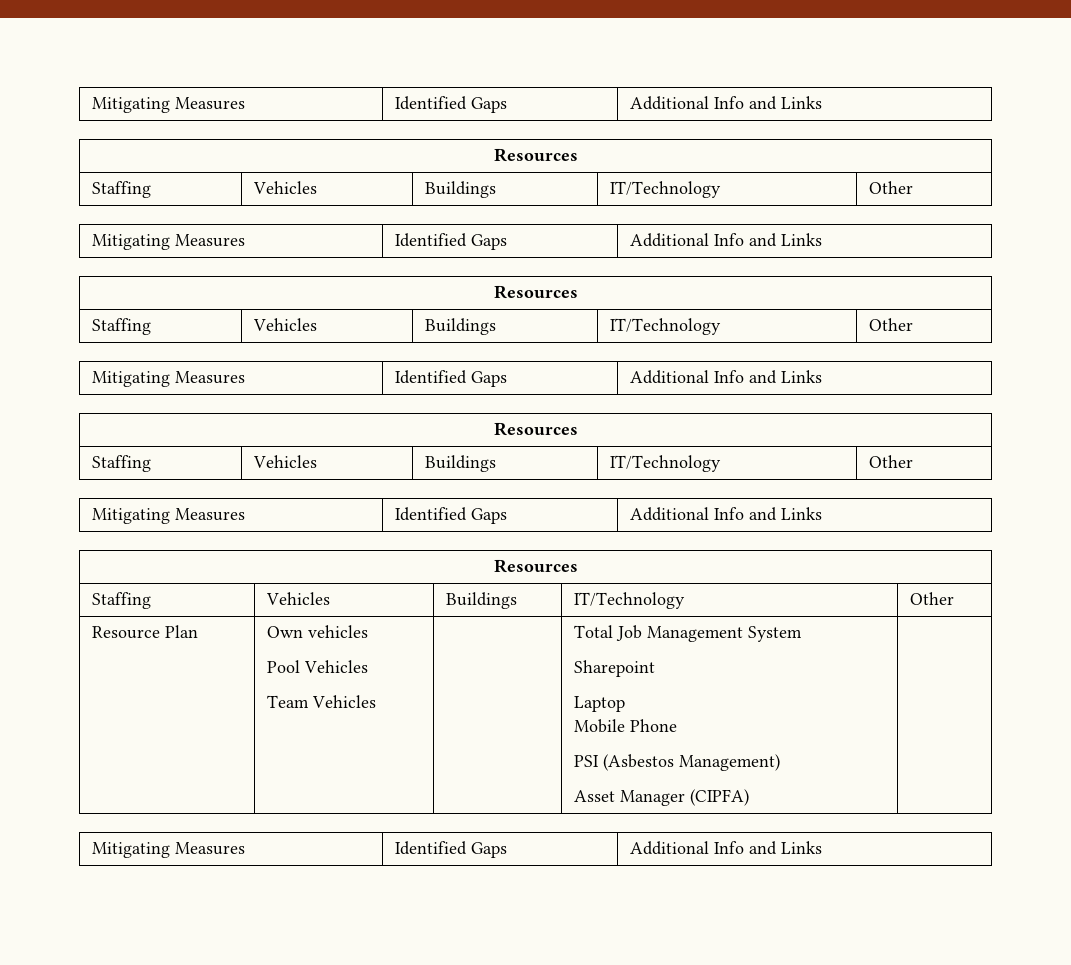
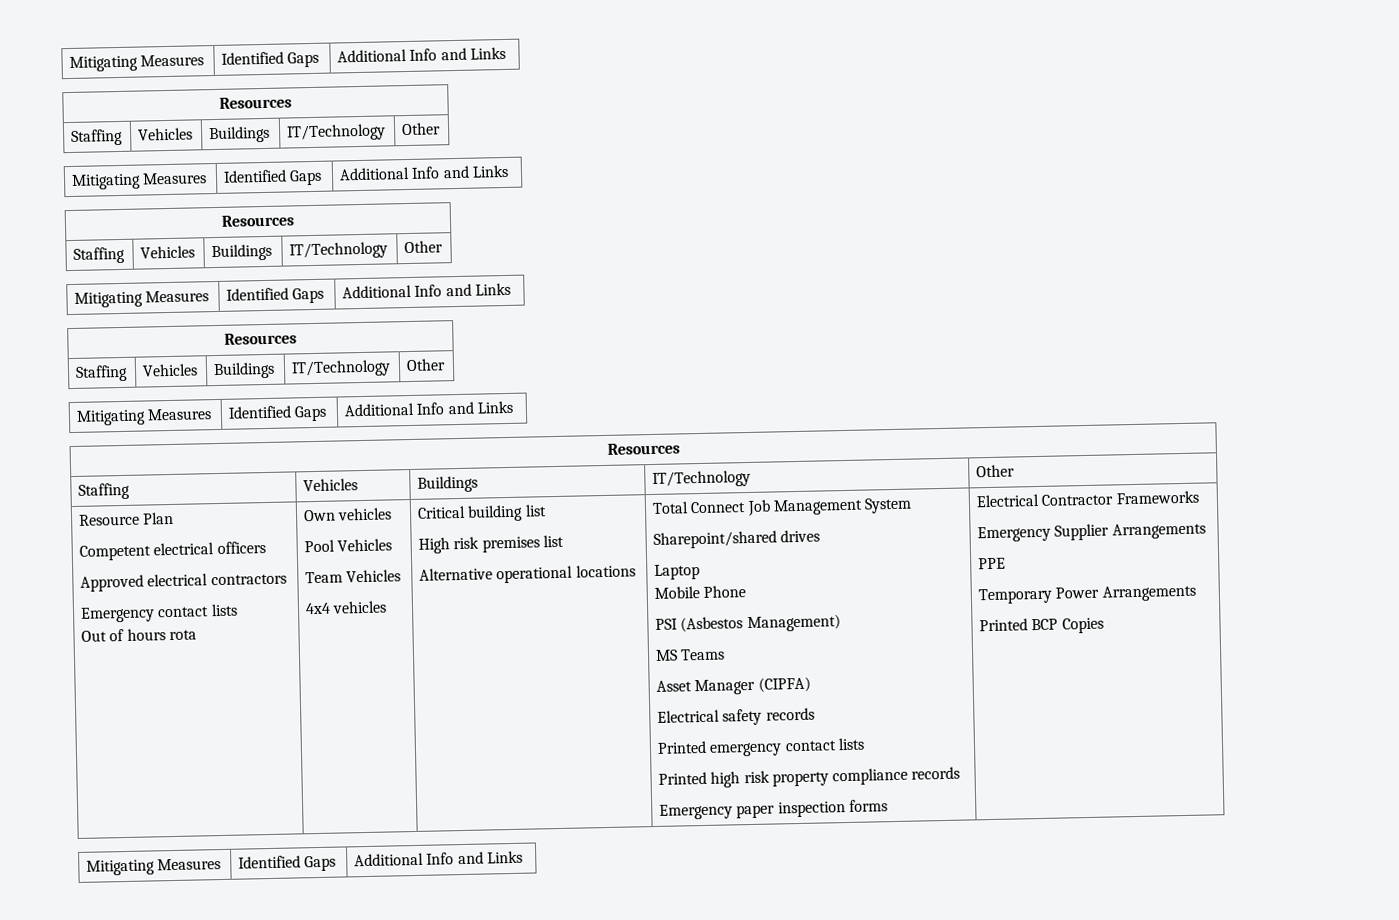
(199, 631) none -> [79,541,266,561] [80,573,287,592] [80,603,238,623] [81,628,197,642] // Competent electrical officers // Approved electrical contractors // Emergency contact lists // Out of hours rota
(377, 701) | -> [305,600,388,615] [417,504,547,522] [418,534,564,554] [419,564,636,584] // 4x4 vehicles | Critical building list // High risk premises list // Alternative operational locations
(614, 631) none -> [690,501,747,514] Connect
[574,660,656,677] Sharepoint -> [653,529,821,549] Sharepoint/shared drives
(781, 762) none -> [655,648,726,661] // MS Teams
(750, 797) | -> [657,707,815,726] [657,737,865,757] [658,766,961,788] [659,799,888,820] [976,490,1199,508] [977,522,1206,543] [978,557,1007,570] [978,584,1197,605] [979,617,1104,634] // Electrical safety records // Printed emergency contact lists // Printed high risk property compliance records // Emergency paper inspection forms | Electrical Contractor Frameworks // Emergency Supplier Arrangements // PPE // Temporary Power Arrangements // Printed BCP Copies

